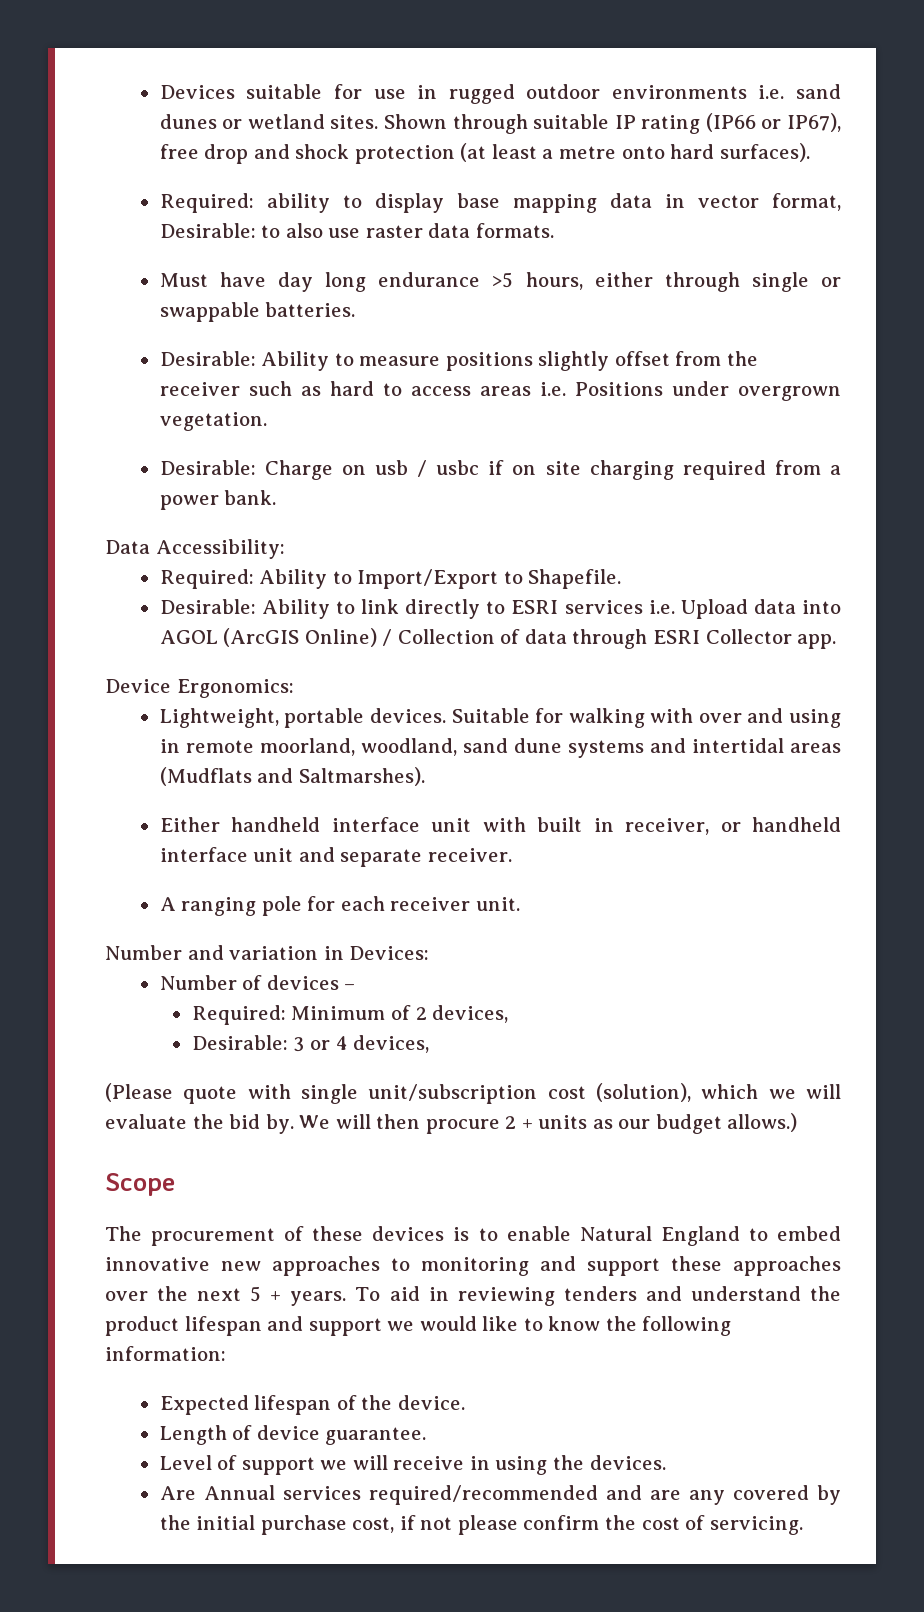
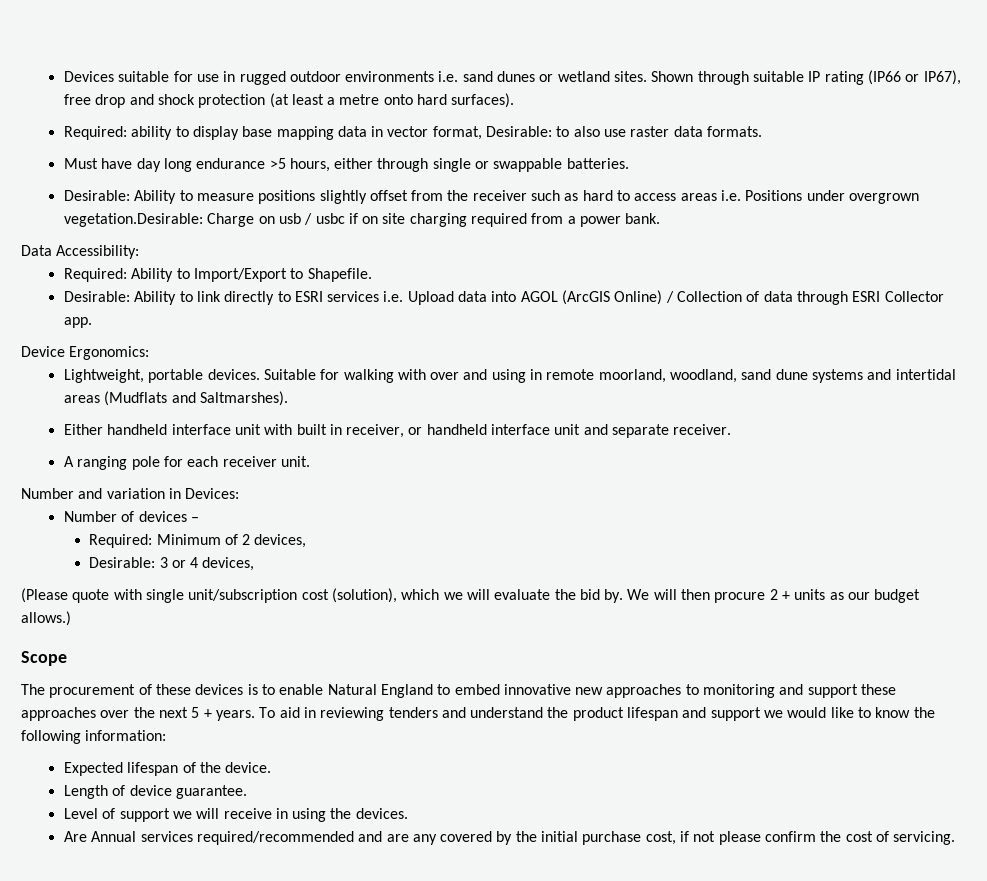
[159,412,267,431] [159,460,256,475] vegetation. // Desirable: -> [63,213,203,227] vegetation.Desirable:

